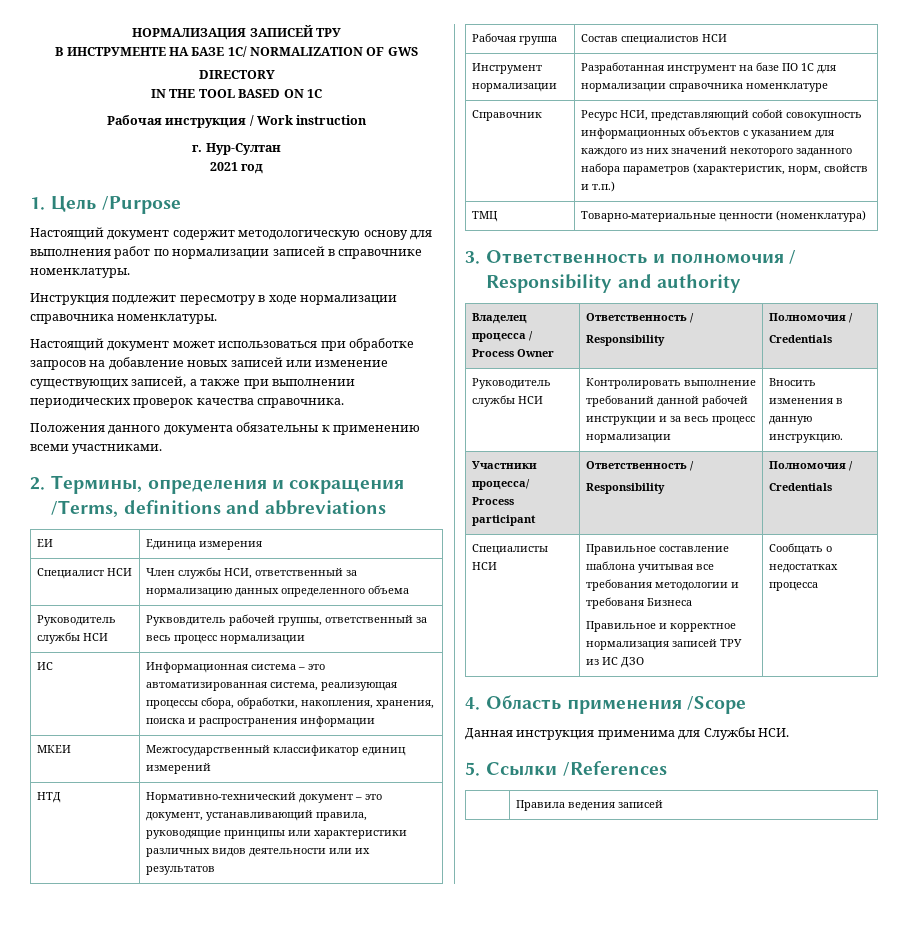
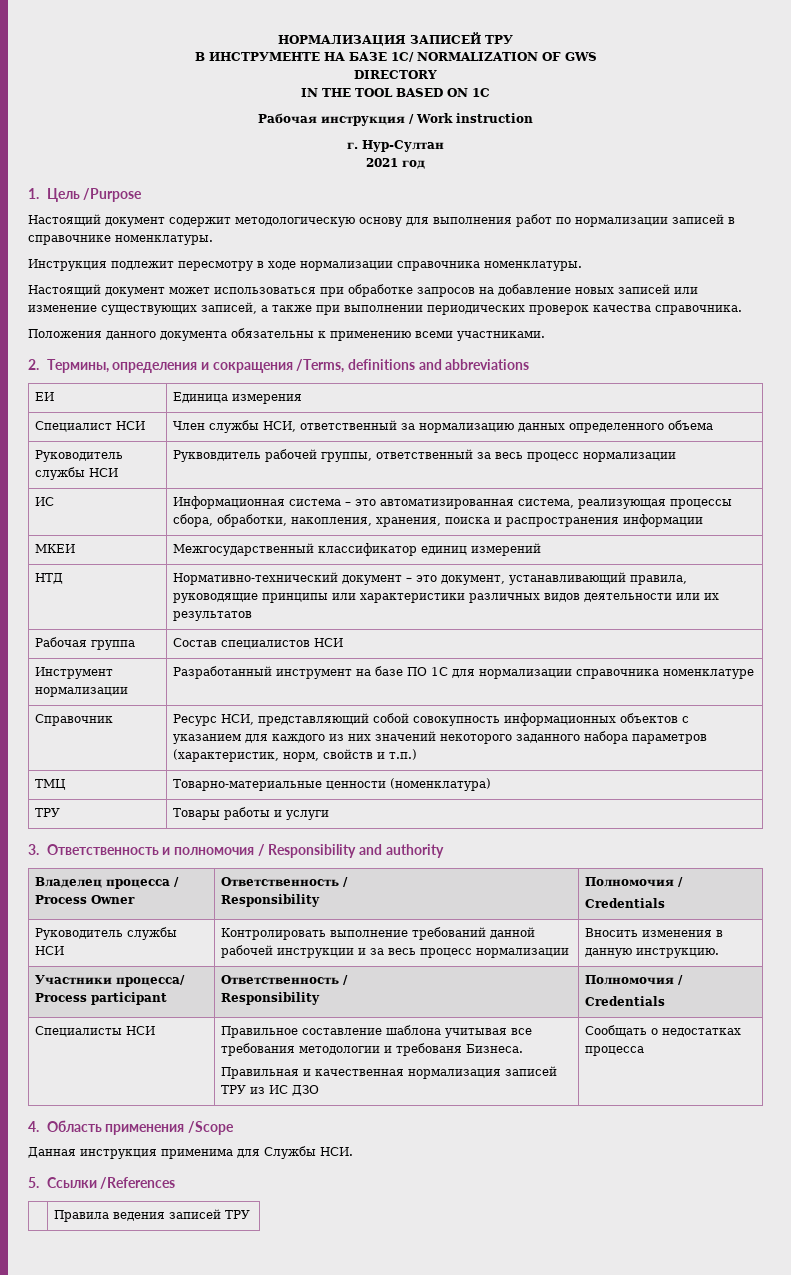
[580,62,664,74] Разработанная -> [173,666,273,679] Разработанный
(866, 216) none -> [35,808,61,817] [173,807,330,820] // ТРУ | Товары работы и услуги
[646,598,692,606] [585,621,736,632] Бизнеса // Правильное и корректное -> [466,1044,524,1053] [221,1067,405,1079] Бизнеса. // Правильная и качественная
(663, 804) none -> [225,1210,251,1219] ТРУ

